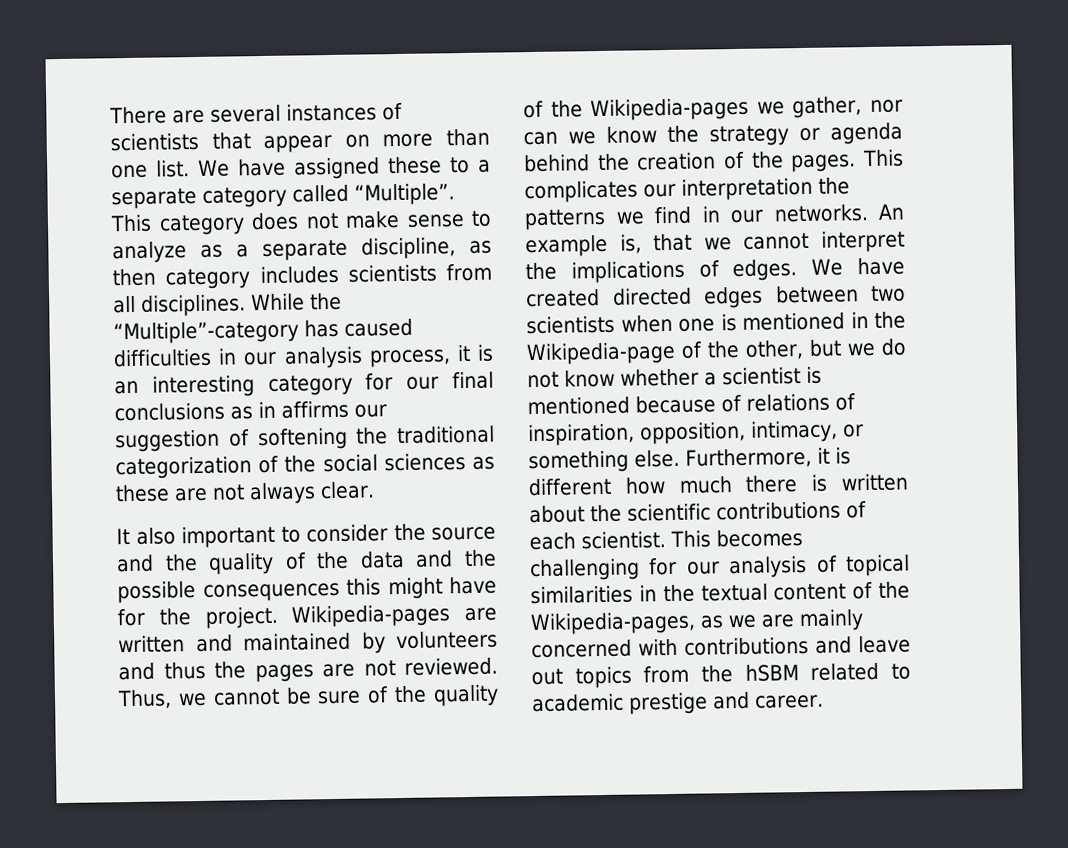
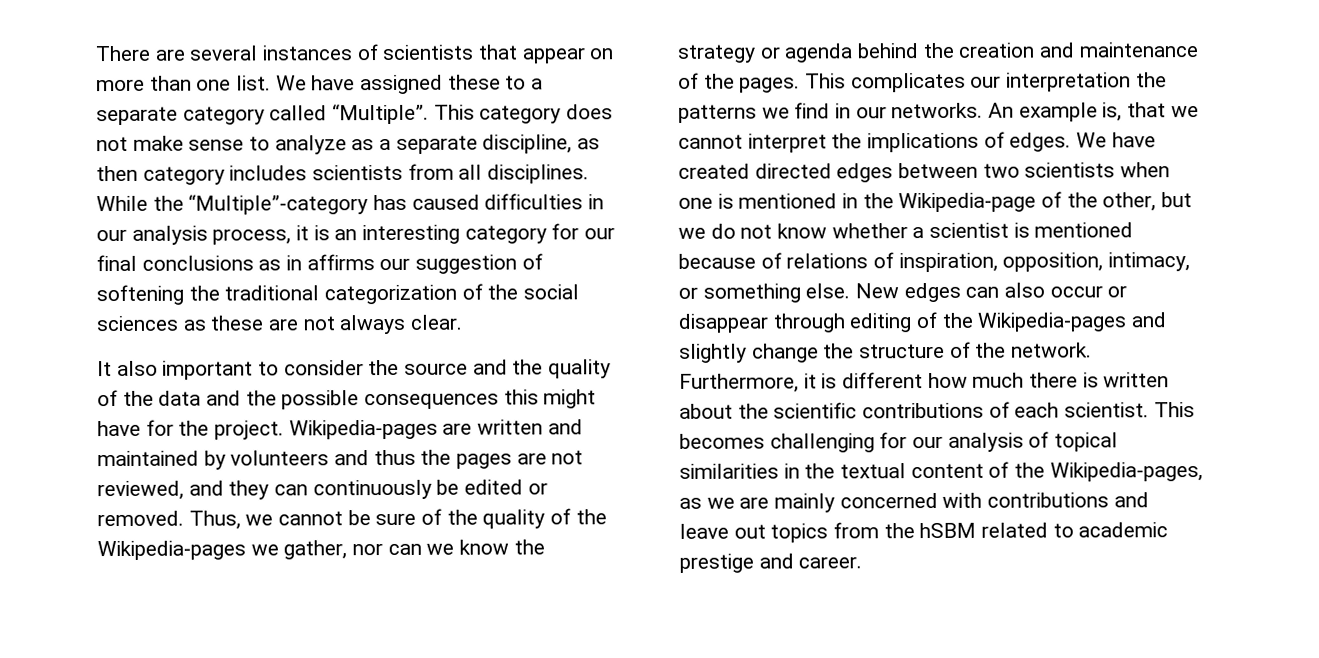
[404,657,498,676] reviewed. -> [97,479,548,501] [97,510,184,527] reviewed, and they can continuously be edited or removed.
(717, 161) none -> [1039,42,1199,58] and maintenance
(680, 458) none -> [855,282,1128,303] [678,311,1167,333] [679,341,1093,363] New edges can also occur or disappear through editing of the Wikipedia-pages and slightly change the structure of the network.

